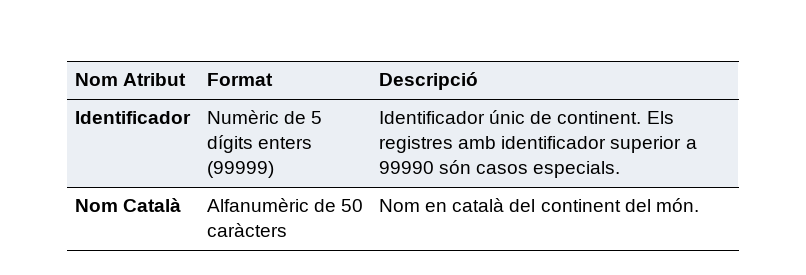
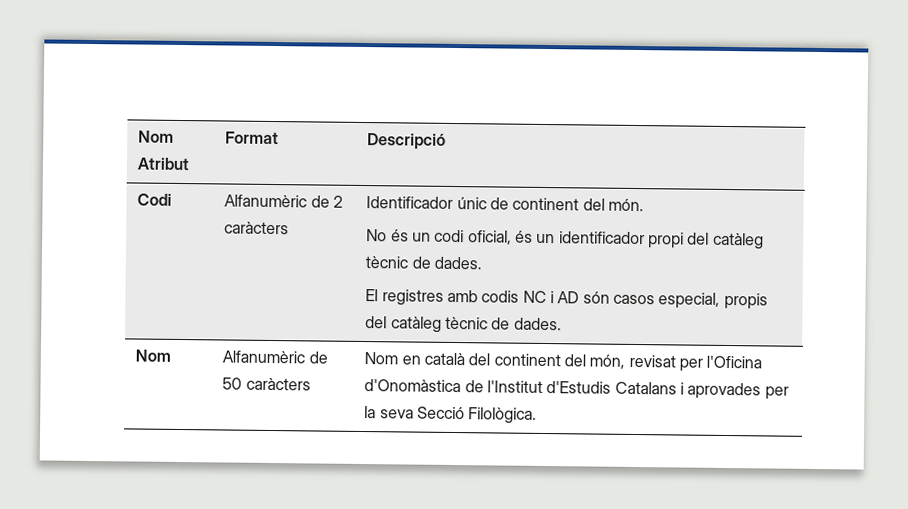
[75,111,192,124] [207,110,323,124] [207,135,313,153] [207,161,275,178] [379,110,674,124] [379,136,697,153] [379,160,621,178] [75,198,182,212] Identificador | Numèric de 5 dígits enters (99999) | Identificador únic de continent. Els registres amb identificador superior a 99990 són casos especials. // Nom Català -> [137,193,173,206] [224,194,343,208] [224,221,290,235] [366,196,644,212] [366,229,764,250] [365,256,482,270] [365,289,768,310] [365,316,562,333] [135,349,172,362] Codi | Alfanumèric de 2 caràcters | Identificador únic de continent del món. // No és un codi oficial, és un identificador propi del catàleg tècnic de dades. // El registres amb codis NC i AD són casos especial, propis del catàleg tècnic de dades. // Nom
[655,198,699,212] món. -> [589,354,763,372] [364,379,789,400] [364,406,538,424] món, revisat per l'Oficina d'Onomàstica de l'Institut d'Estudis Catalans i aprovades per la seva Secció Filològica.

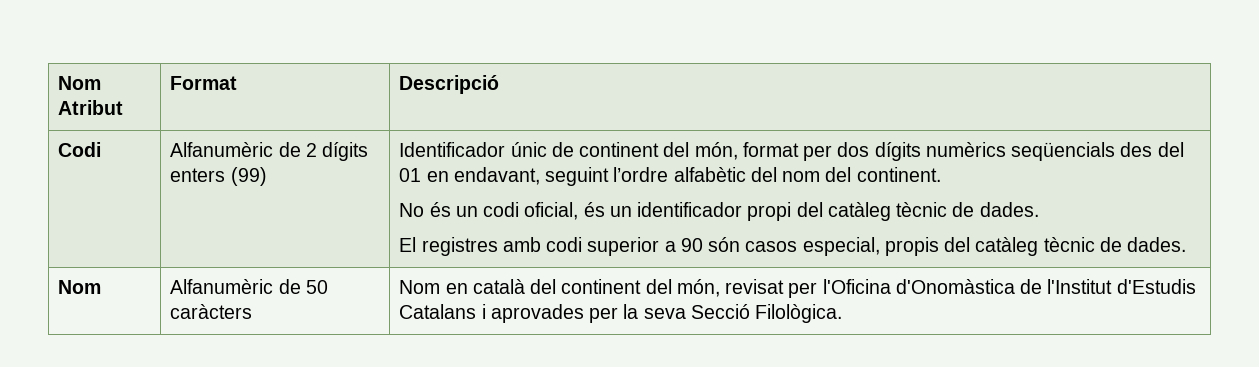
[224,221,290,235] caràcters -> [322,142,369,161] [170,167,267,186] dígits enters (99)
[607,198,644,212] món. -> [694,142,1184,161] [399,167,941,186] món, format per dos dígits numèrics seqüencials des del 01 en endavant, seguint l’ordre alfabètic del nom del continent.
[481,290,580,304] codis NC i AD -> [546,237,703,256] codi superior a 90

